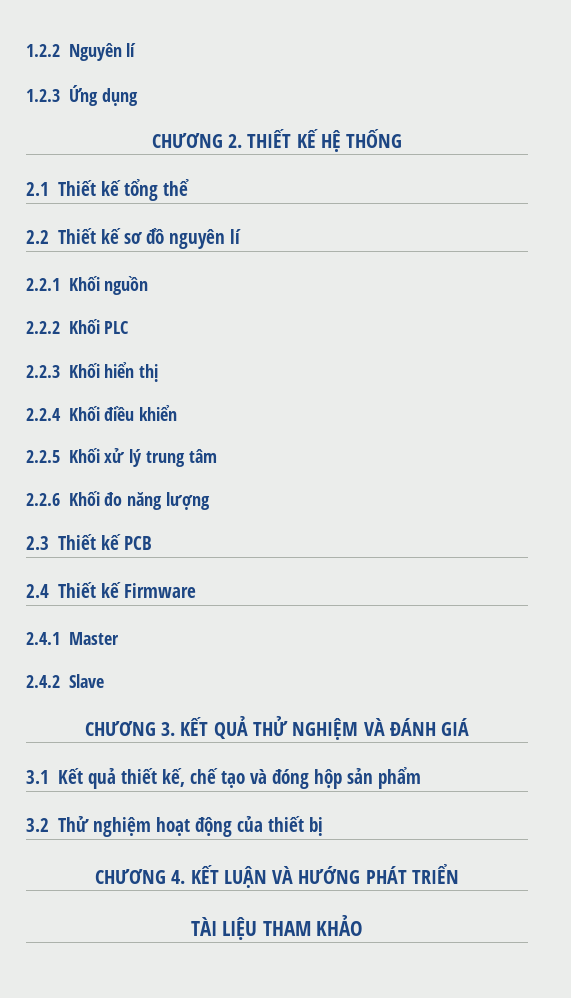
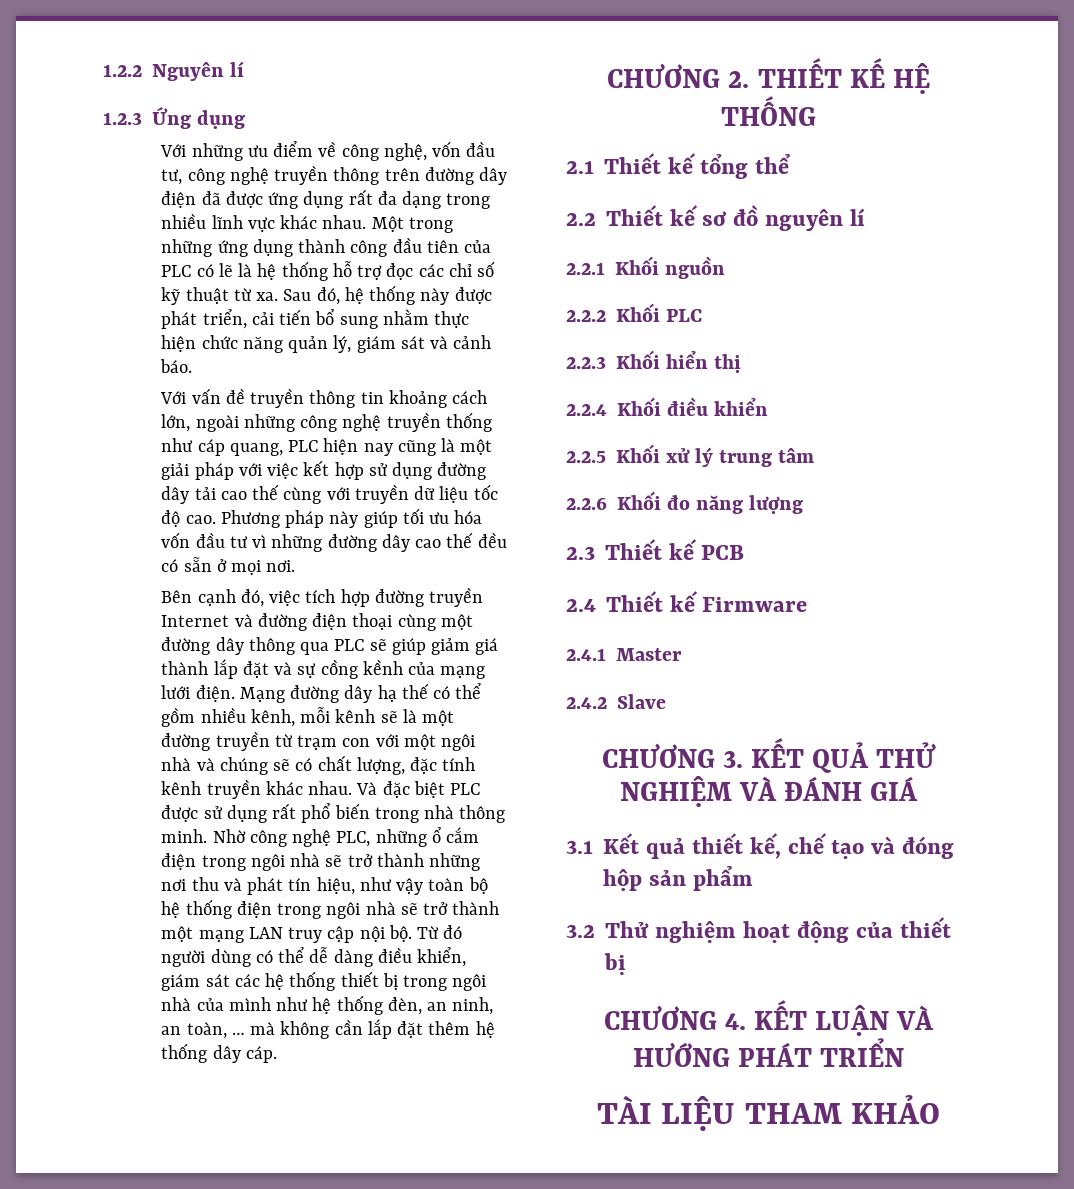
(139, 97) none -> [160,141,496,161] [161,165,508,185] [161,189,491,209] [161,213,453,233] [161,237,492,257] [161,261,496,281] [161,285,492,305] [161,309,470,329] [161,335,492,353] [160,359,193,373] [160,388,488,408] [161,412,492,432] [161,438,493,456] [161,460,487,480] [161,484,498,504] [161,508,483,528] [161,532,507,552] [161,557,296,575] [161,587,484,607] [161,613,473,631] [161,637,499,655] [161,659,486,679] [161,683,482,703] [161,707,455,727] [161,731,476,751] [161,755,476,775] [161,779,481,799] [161,803,506,823] [161,827,480,847] [161,853,481,871] [161,877,488,895] [161,899,500,919] [161,925,463,943] [161,947,467,967] [161,971,487,991] [161,995,494,1015] [161,1019,495,1039] [161,1043,277,1063] // Với những ưu điểm về công nghệ, vốn đầu tư, công nghệ truyền thông trên đường dây điện đã được ứng dụng rất đa dạng trong nhiều lĩnh vực khác nhau. Một trong những ứng dụng thành công đầu tiên của PLC có lẽ là hệ thống hỗ trợ đọc các chỉ số kỹ thuật từ xa. Sau đó, hệ thống này được phát triển, cải tiến bổ sung nhằm thực hiện chức năng quản lý, giám sát và cảnh báo. // Với vấn đề truyền thông tin khoảng cách lớn, ngoài những công nghệ truyền thống như cáp quang, PLC hiện nay cũng là một giải pháp với việc kết hợp sử dụng đường dây tải cao thế cùng với truyền dữ liệu tốc độ cao. Phương pháp này giúp tối ưu hóa vốn đầu tư vì những đường dây cao thế đều có sẵn ở mọi nơi. // Bên cạnh đó, việc tích hợp đường truyền Internet và đường điện thoại cùng một đường dây thông qua PLC sẽ giúp giảm giá thành lắp đặt và sự cồng kềnh của mạng lưới điện. Mạng đường dây hạ thế có thể gồm nhiều kênh, mỗi kênh sẽ là một đường truyền từ trạm con với một ngôi nhà và chúng sẽ có chất lượng, đặc tính kênh truyền khác nhau. Và đặc biệt PLC được sử dụng rất phổ biến trong nhà thông minh. Nhờ công nghệ PLC, những ổ cắm điện trong ngôi nhà sẽ trở thành những nơi thu và phát tín hiệu, như vậy toàn bộ hệ thống điện trong ngôi nhà sẽ trở thành một mạng LAN truy cập nội bộ. Từ đó người dùng có thể dễ dàng điều khiển, giám sát các hệ thống thiết bị trong ngôi nhà của mình như hệ thống đèn, an ninh, an toàn, … mà không cần lắp đặt thêm hệ thống dây cáp.

